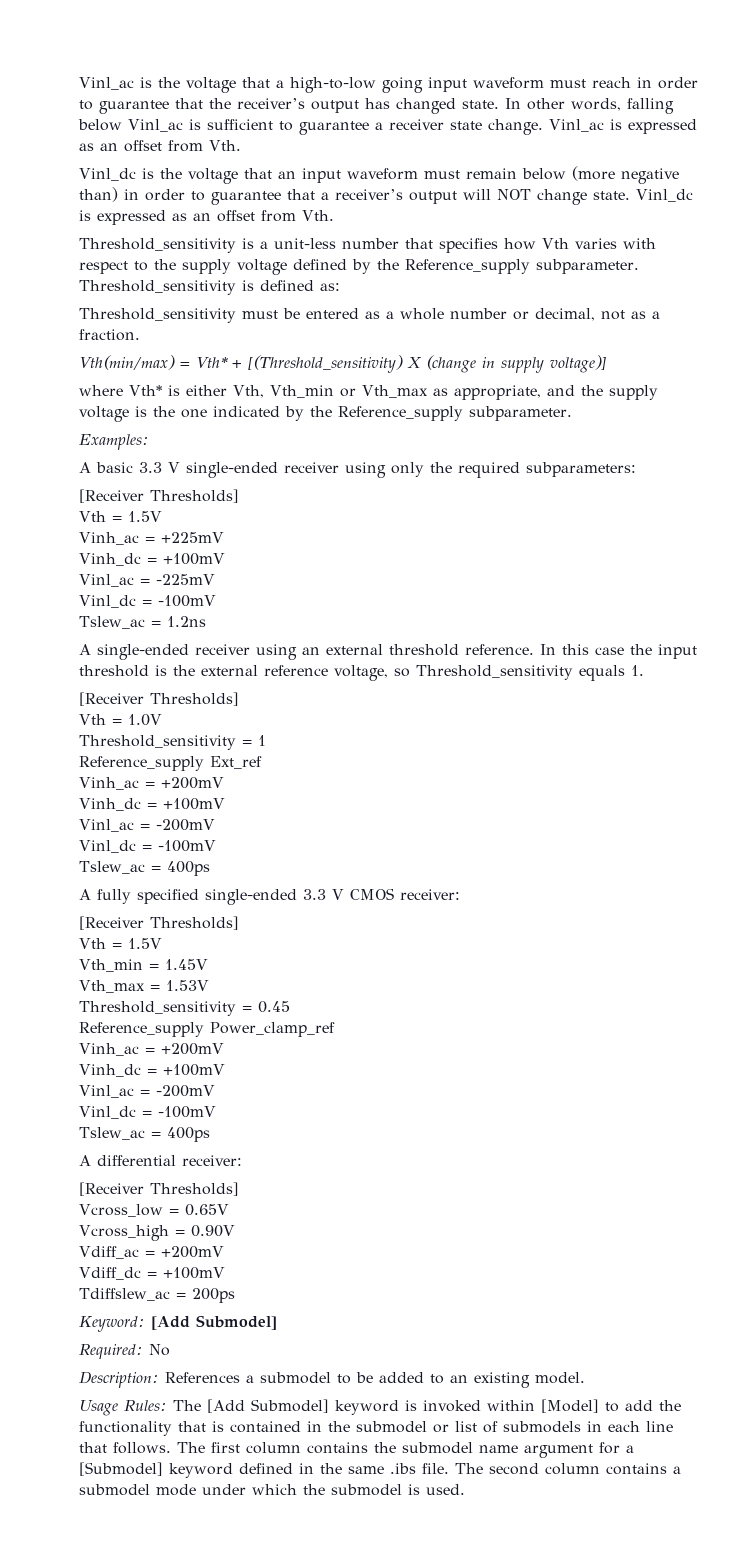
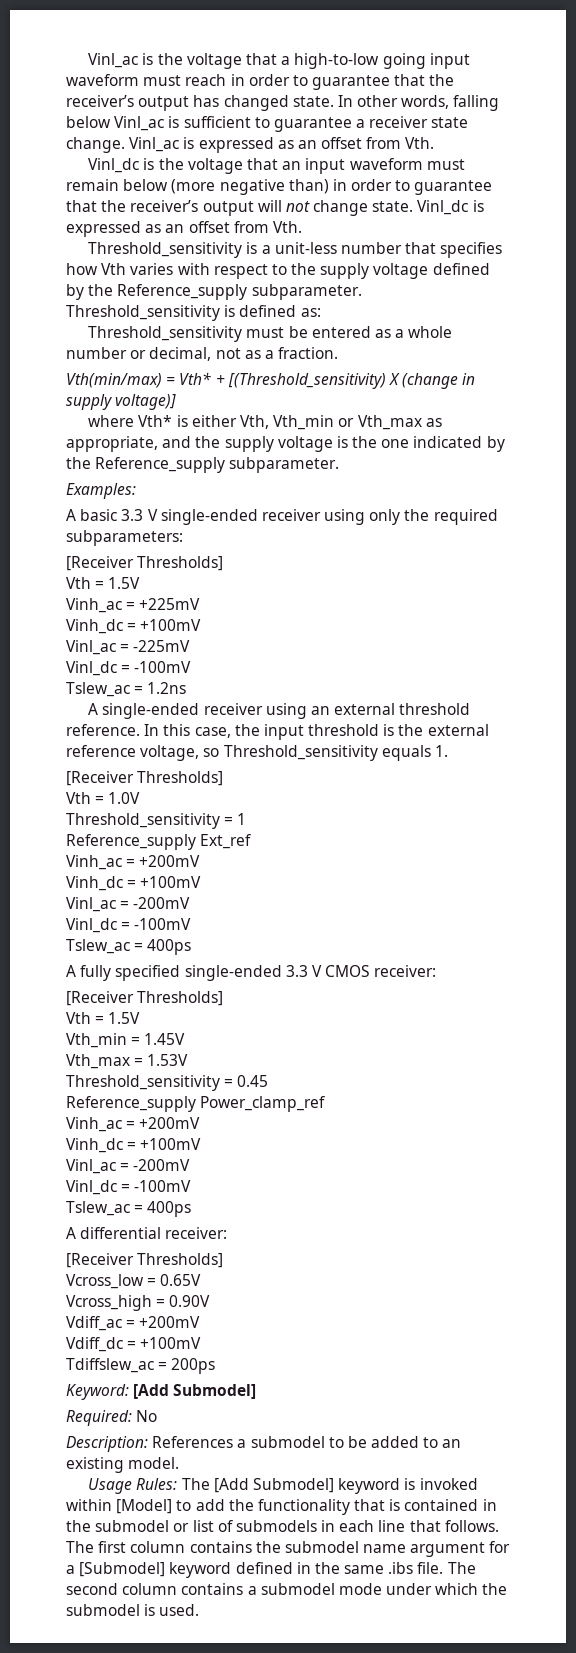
[321,192,329,200] a -> [101,200,127,212] the
[497,189,531,200] NOT -> [285,201,310,212] not
[595,647,624,655] case -> [194,727,231,738] case,

